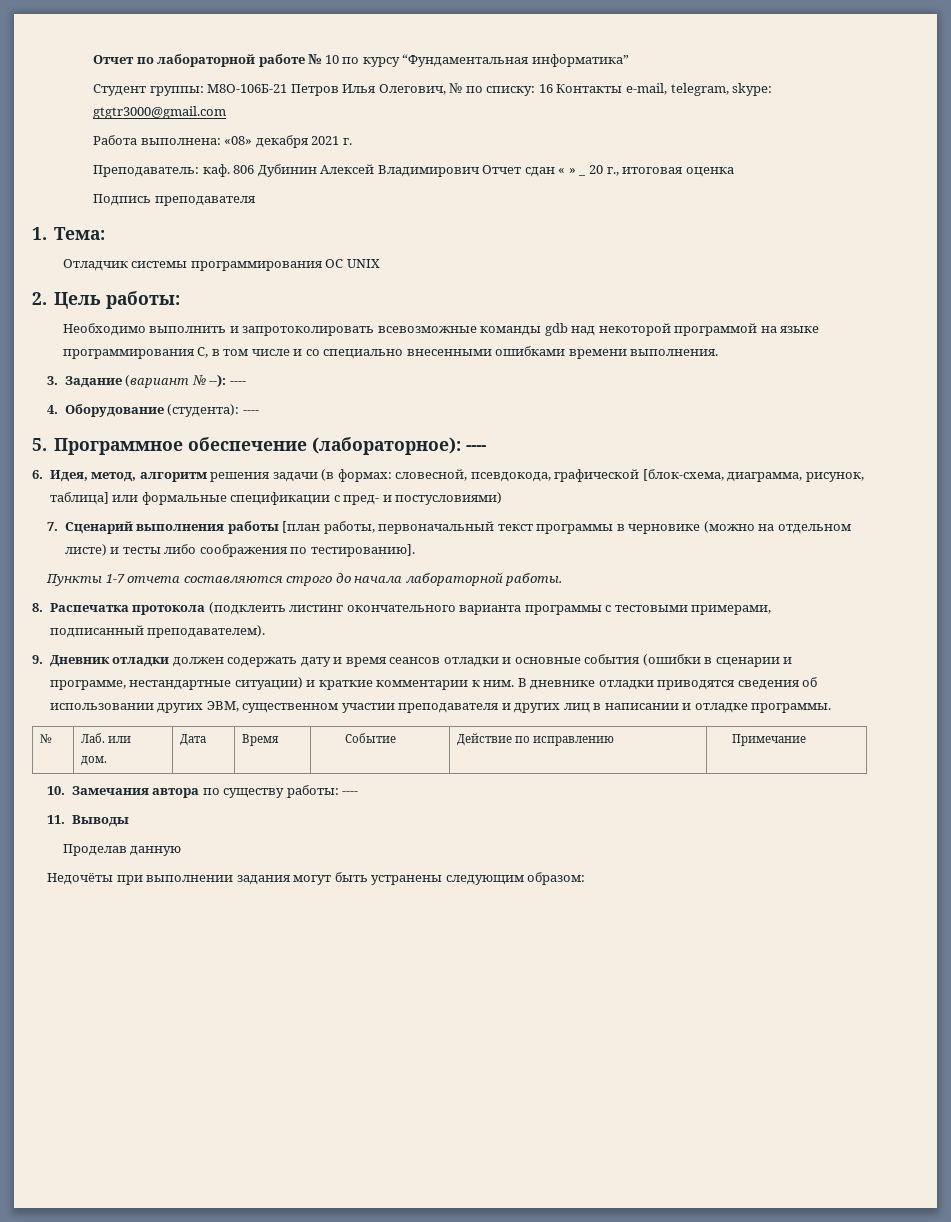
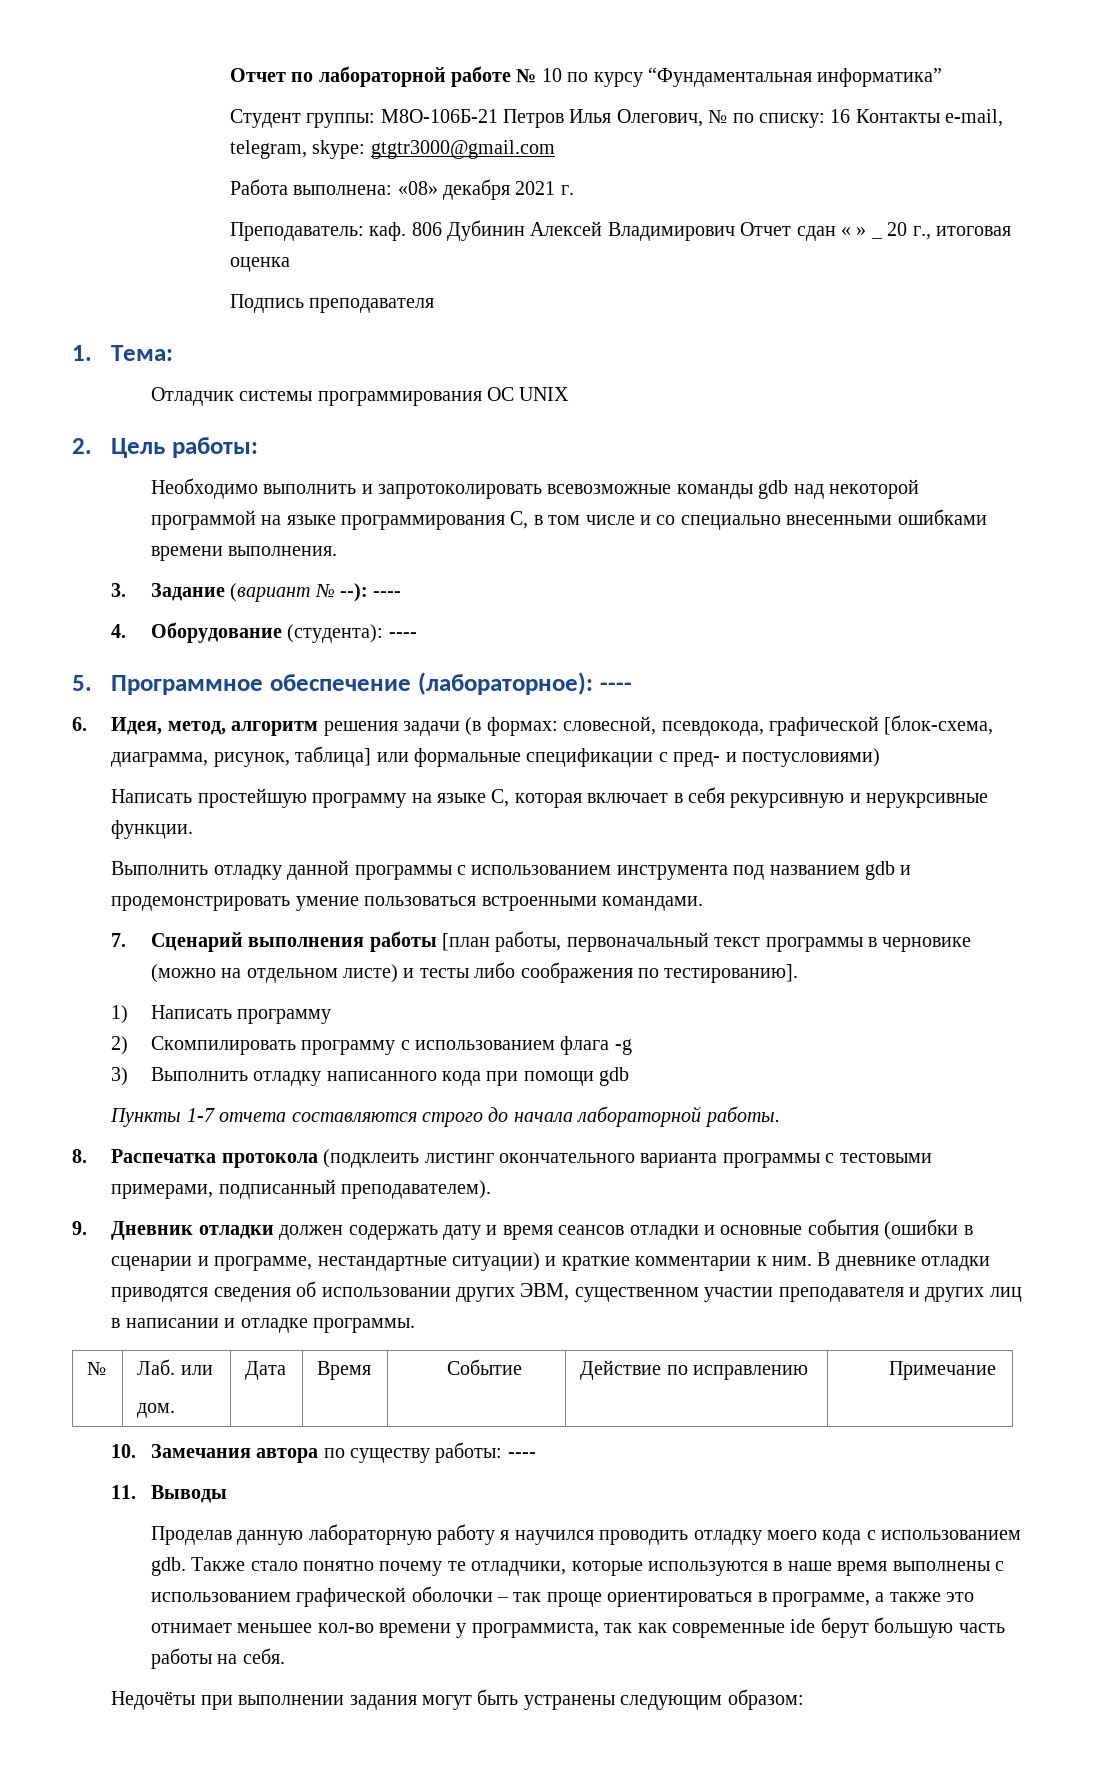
(503, 498) none -> [111,787,989,808] [111,820,194,839] [111,860,912,880] [111,896,704,911] // Написать простейшую программу на языке С, которая включает в себя рекурсивную и нерукрсивные функции. // Выполнить отладку данной программы с использованием инструмента под названием gdb и продемонстрировать умение пользоваться встроенными командами.
(415, 550) none -> [111,1005,332,1024] [111,1036,632,1055] [111,1067,630,1086] // 1) Написать программу // 2) Скомпилировать программу с использованием флага -g // 3) Выполнить отладку написанного кода при помощи gdb
(182, 851) none -> [308,1524,1022,1545] [150,1557,1005,1576] [150,1586,975,1607] [150,1617,1005,1638] [150,1648,285,1669] лабораторную работу я научился проводить отладку моего кода с использованием gdb. Также стало понятно почему те отладчики, которые используются в наше время выполнены с использованием графической оболочки – так проще ориентироваться в программе, а также это отнимает меньшее кол-во времени у программиста, так как современные ide берут большую часть работы на себя.

